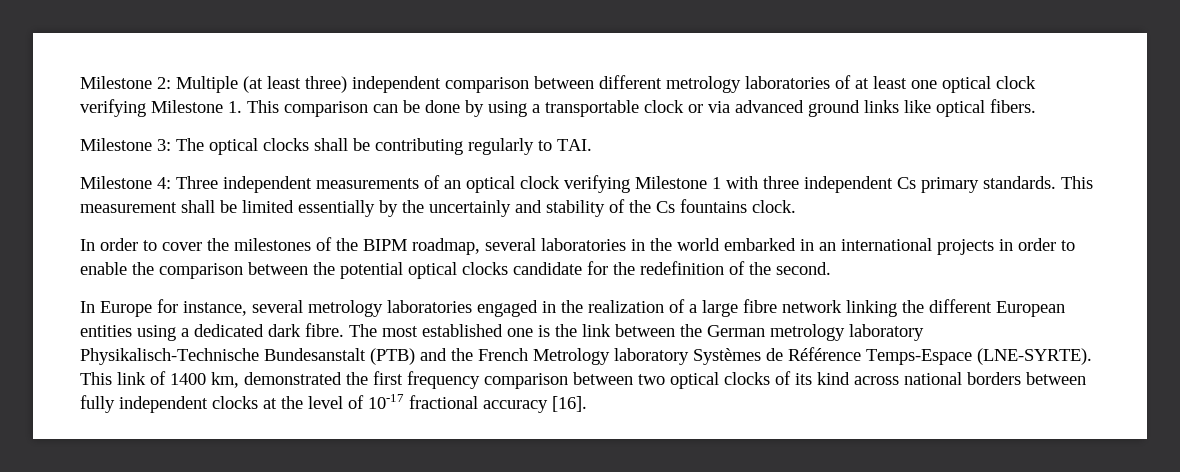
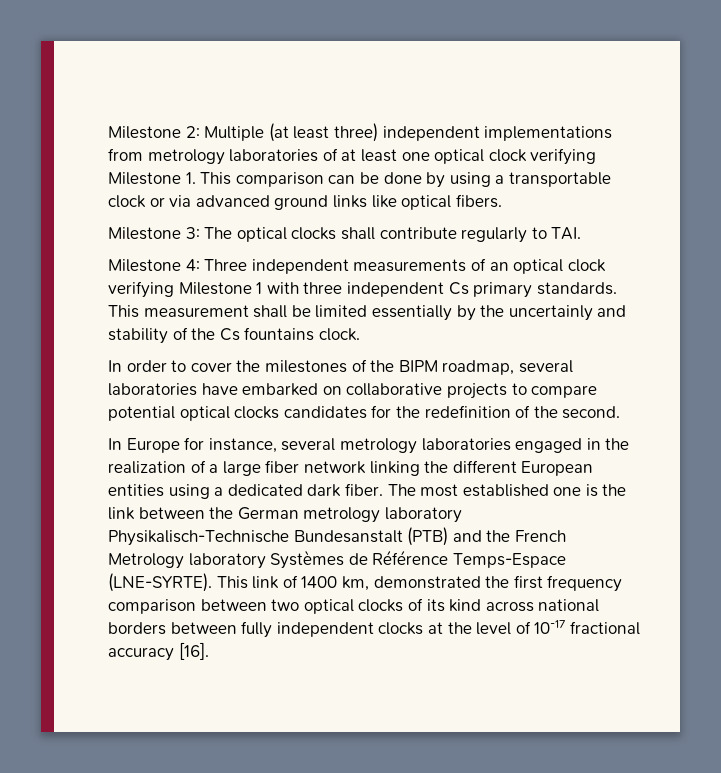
[445,75,662,93] comparison between different -> [484,126,613,141] [108,148,143,161] implementations from
[353,138,463,155] be contributing -> [379,227,457,239] contribute
[631,238,1075,255] [80,262,335,279] in the world embarked in an international projects in order to enable the comparison between the -> [201,383,598,399] have embarked on collaborative projects to compare
[513,262,582,275] candidate -> [283,406,367,419] candidates
[743,299,777,313] fibre -> [265,460,300,473] fiber
[305,323,344,337] fibre. -> [344,483,383,496] fiber.

